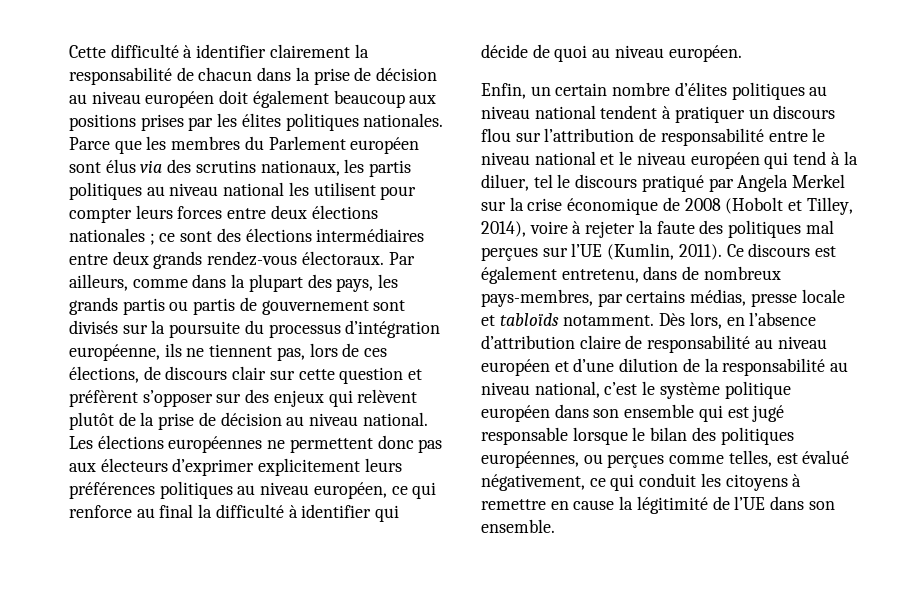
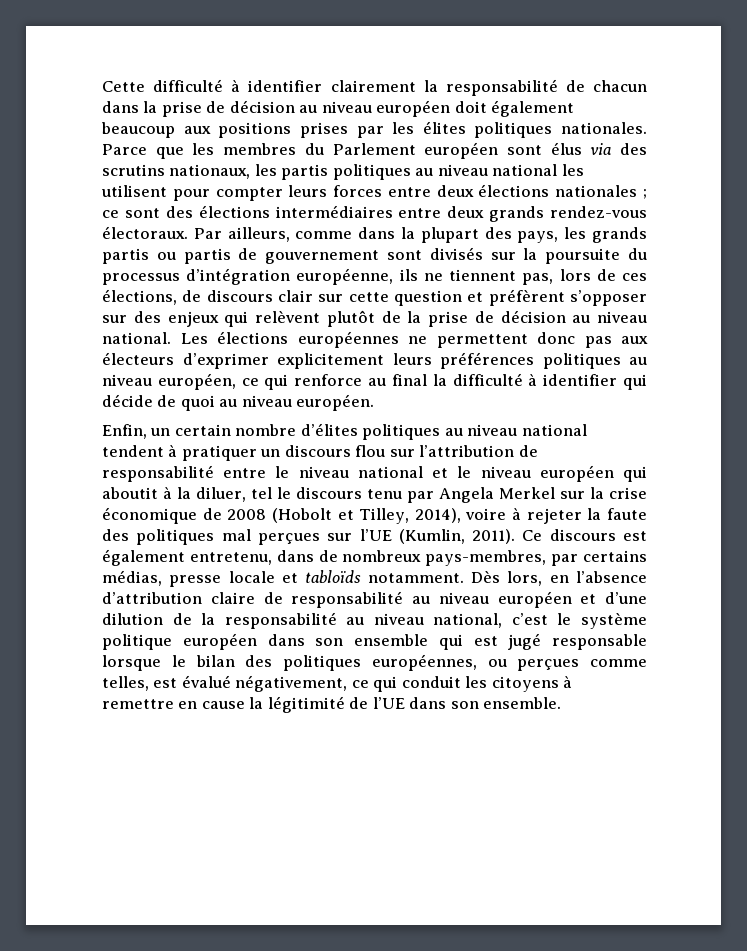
[793,151,827,165] tend -> [102,487,158,499] aboutit
[641,175,704,192] pratiqué -> [367,489,402,499] tenu

